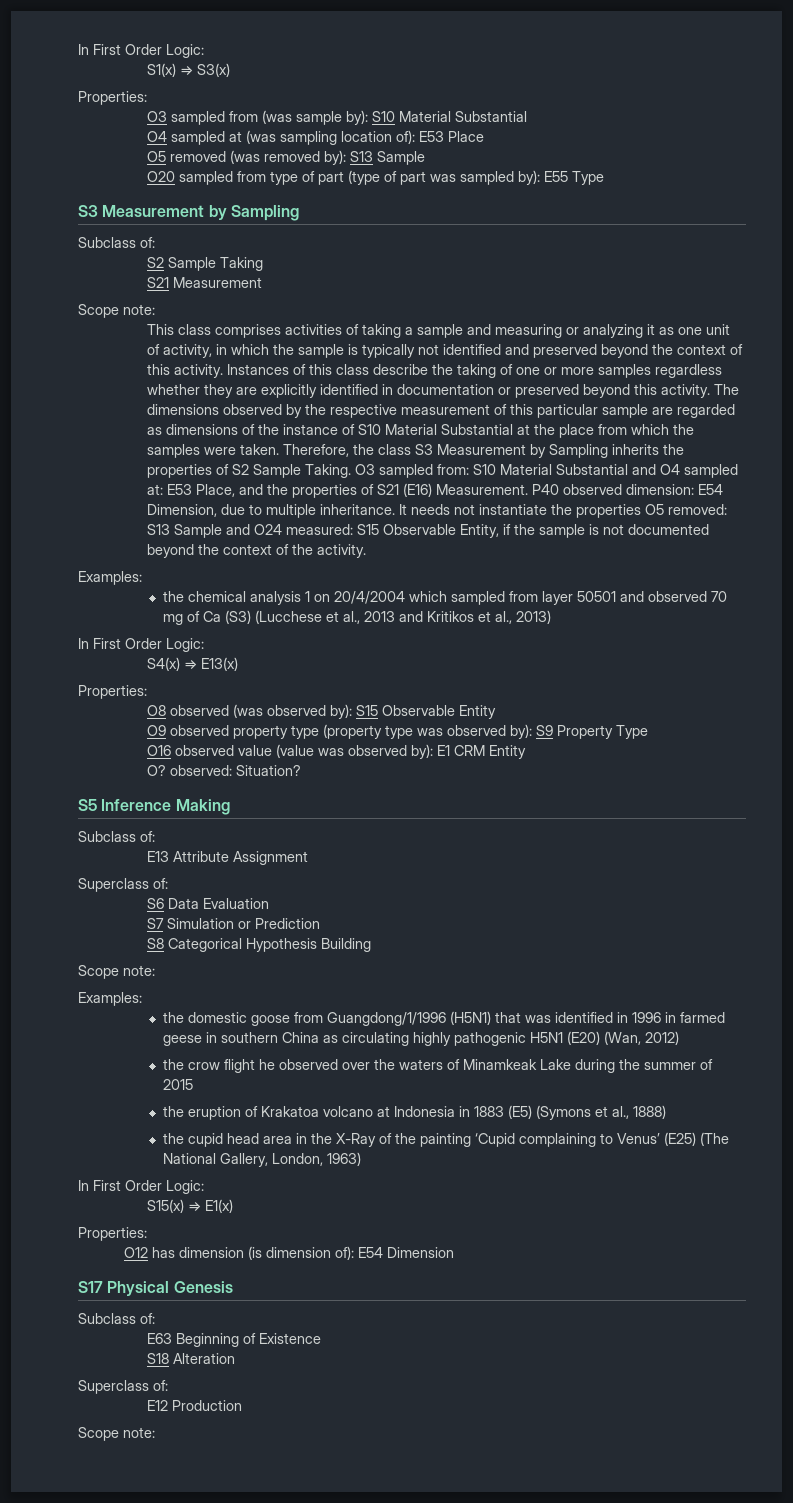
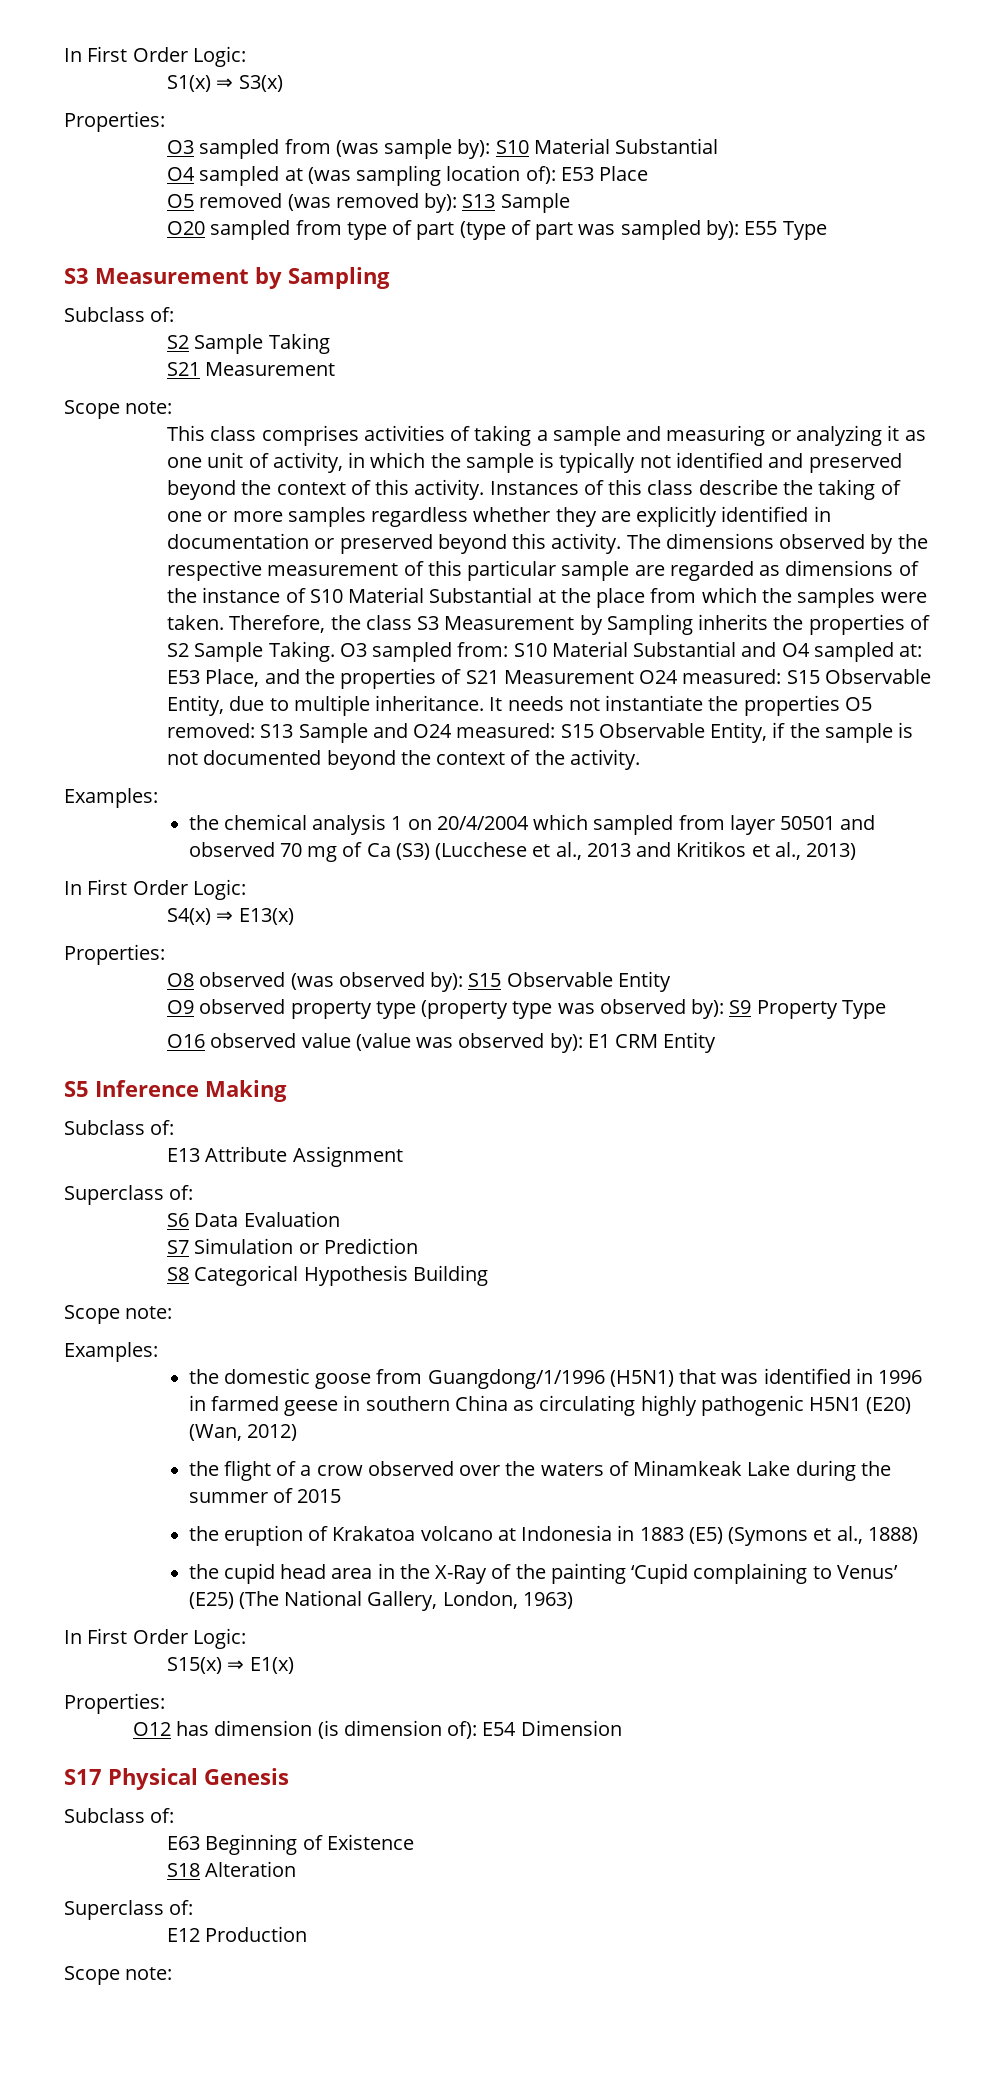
[403,483,724,497] [147,504,218,517] (E16) Measurement. P40 observed dimension: E54 Dimension, -> [503,669,932,684] [167,695,225,716] Measurement O24 measured: S15 Observable Entity,
[147,765,302,776] // O? observed: Situation? -> (717, 1042) none
[188,1059,276,1073] crow flight he -> [223,1460,363,1481] flight of a crow

